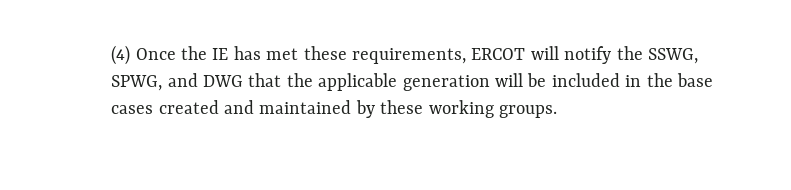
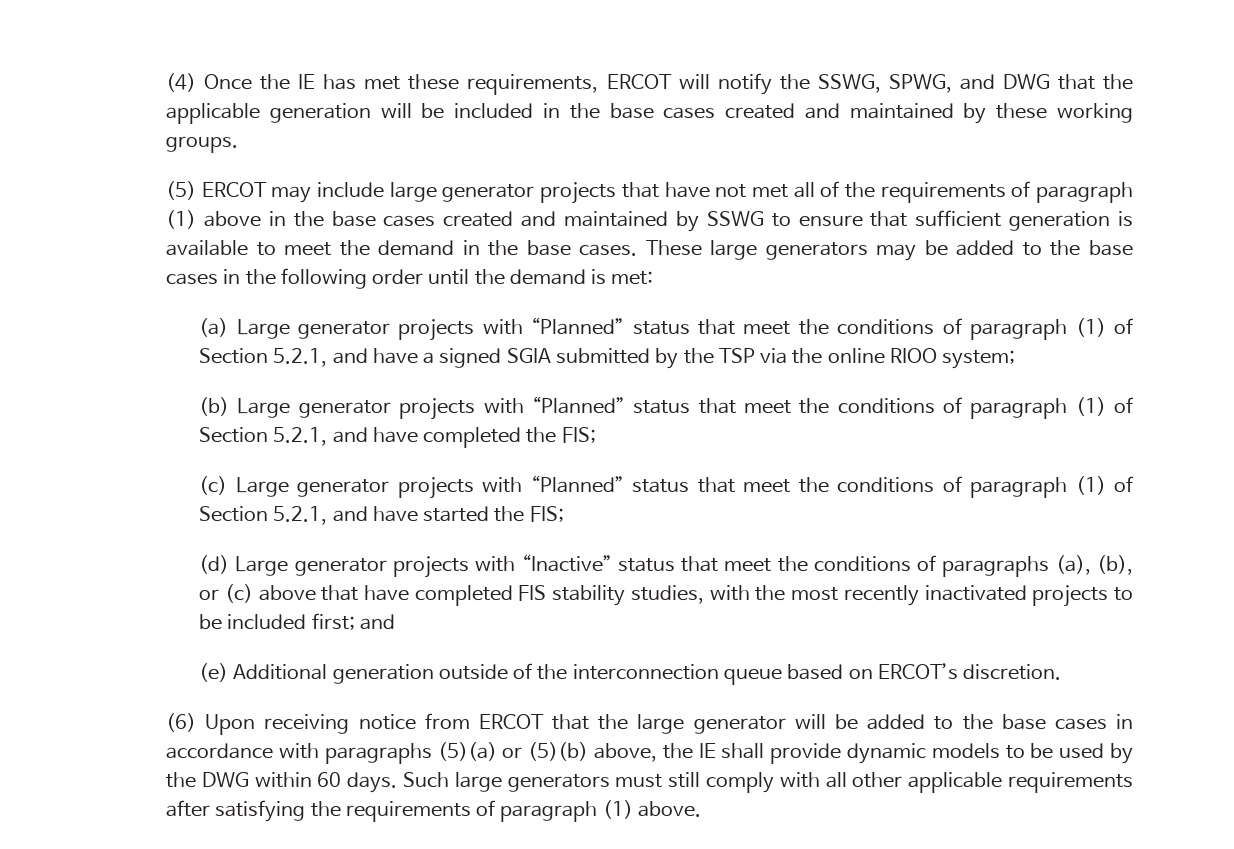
(557, 111) none -> [166,181,1134,204] [166,210,1134,232] [166,240,1134,261] [166,268,654,289] [199,317,1134,341] [199,348,1016,369] [199,396,1134,420] [199,427,596,448] [199,475,1133,499] [199,506,564,525] [199,554,1133,578] [199,584,1133,607] [199,613,395,630] [199,663,1062,685] [166,713,1134,735] [166,742,1134,764] [166,772,1134,793] [166,800,701,822] // (5) ERCOT may include large generator projects that have not met all of the requirements of paragraph (1) above in the base cases created and maintained by SSWG to ensure that sufficient generation is available to meet the demand in the base cases. These large generators may be added to the base cases in the following order until the demand is met: // (a) Large generator projects with “Planned” status that meet the conditions of paragraph (1) of Section 5.2.1, and have a signed SGIA submitted by the TSP via the online RIOO system; // (b) Large generator projects with “Planned” status that meet the conditions of paragraph (1) of Section 5.2.1, and have completed the FIS; // (c) Large generator projects with “Planned” status that meet the conditions of paragraph (1) of Section 5.2.1, and have started the FIS; // (d) Large generator projects with “Inactive” status that meet the conditions of paragraphs (a), (b), or (c) above that have completed FIS stability studies, with the most recently inactivated projects to be included first; and // (e) Additional generation outside of the interconnection queue based on ERCOT’s discretion. // (6) Upon receiving notice from ERCOT that the large generator will be added to the base cases in accordance with paragraphs (5)(a) or (5)(b) above, the IE shall provide dynamic models to be used by the DWG within 60 days. Such large generators must still comply with all other applicable requirements after satisfying the requirements of paragraph (1) above.

